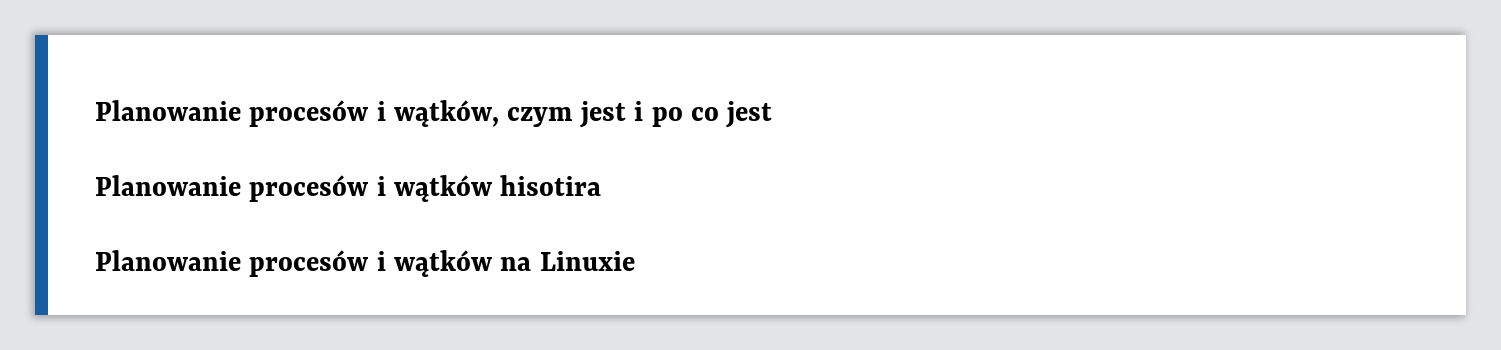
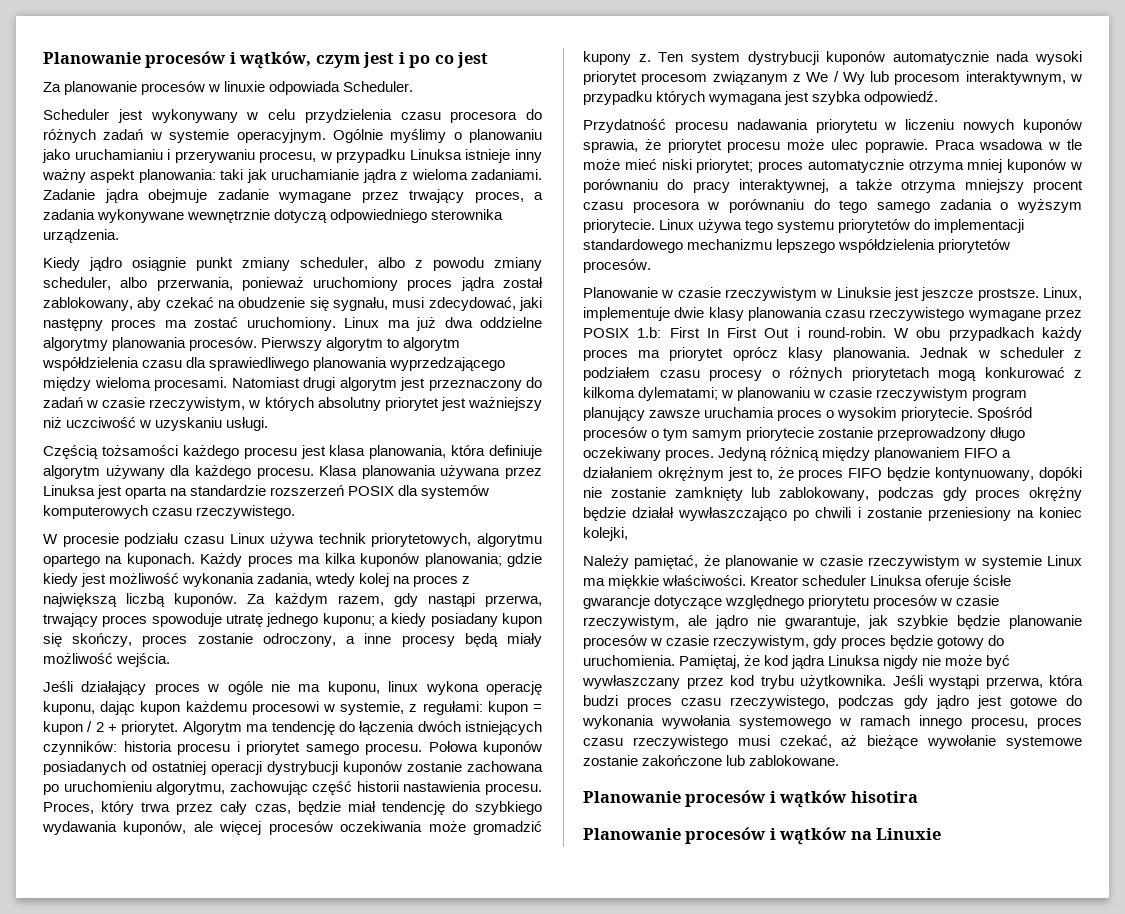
(773, 114) none -> [43,81,414,95] [43,109,542,123] [43,129,542,143] [42,149,542,163] [42,169,543,183] [43,189,543,203] [43,209,504,223] [43,229,119,243] [43,257,542,271] [43,277,543,291] [43,297,542,311] [43,317,543,331] [43,337,461,351] [42,357,506,371] [43,377,542,391] [43,397,542,411] [43,417,269,431] [43,445,542,459] [43,465,542,479] [43,485,490,499] [43,505,296,519] [43,533,542,547] [43,553,543,567] [43,573,471,587] [43,593,542,607] [43,613,542,627] [43,633,542,647] [43,653,171,667] [43,681,542,695] [43,701,542,715] [43,721,542,735] [43,741,542,755] [43,761,543,775] [43,781,542,795] [43,801,542,815] [42,821,543,835] [583,51,1082,65] [583,71,1082,85] [583,91,939,105] [583,119,1082,133] [583,139,1082,153] [583,159,1082,173] [583,179,1083,193] [583,199,1082,213] [583,219,1025,233] [583,239,1011,253] [583,259,651,273] [583,287,1082,301] [583,307,1082,321] [583,327,1082,341] [583,347,1082,361] [583,367,1082,381] [583,387,1028,401] [583,407,1033,421] [583,427,1026,441] [583,447,1012,461] [583,467,1082,481] [583,487,1082,501] [583,507,1082,521] [583,527,628,541] [583,555,1082,569] [583,575,1012,589] [583,595,1000,609] [583,615,1082,629] [583,635,1005,649] [583,655,1011,669] [582,675,1083,689] [583,695,1082,709] [582,715,1082,729] [583,735,1082,749] [583,755,840,766] // Za planowanie procesów w linuxie odpowiada Scheduler. // Scheduler jest wykonywany w celu przydzielenia czasu procesora do różnych zadań w systemie operacyjnym. Ogólnie myślimy o planowaniu jako uruchamianiu i przerywaniu procesu, w przypadku Linuksa istnieje inny ważny aspekt planowania: taki jak uruchamianie jądra z wieloma zadaniami. Zadanie jądra obejmuje zadanie wymagane przez trwający proces, a zadania wykonywane wewnętrznie dotyczą odpowiedniego sterownika urządzenia. // Kiedy jądro osiągnie punkt zmiany scheduler, albo z powodu zmiany scheduler, albo przerwania, ponieważ uruchomiony proces jądra został zablokowany, aby czekać na obudzenie się sygnału, musi zdecydować, jaki następny proces ma zostać uruchomiony. Linux ma już dwa oddzielne algorytmy planowania procesów. Pierwszy algorytm to algorytm współdzielenia czasu dla sprawiedliwego planowania wyprzedzającego między wieloma procesami. Natomiast drugi algorytm jest przeznaczony do zadań w czasie rzeczywistym, w których absolutny priorytet jest ważniejszy niż uczciwość w uzyskaniu usługi. // Częścią tożsamości każdego procesu jest klasa planowania, która definiuje algorytm używany dla każdego procesu. Klasa planowania używana przez Linuksa jest oparta na standardzie rozszerzeń POSIX dla systemów komputerowych czasu rzeczywistego. // W procesie podziału czasu Linux używa technik priorytetowych, algorytmu opartego na kuponach. Każdy proces ma kilka kuponów planowania; gdzie kiedy jest możliwość wykonania zadania, wtedy kolej na proces z największą liczbą kuponów. Za każdym razem, gdy nastąpi przerwa, trwający proces spowoduje utratę jednego kuponu; a kiedy posiadany kupon się skończy, proces zostanie odroczony, a inne procesy będą miały możliwość wejścia. // Jeśli działający proces w ogóle nie ma kuponu, linux wykona operację kuponu, dając kupon każdemu procesowi w systemie, z regułami: kupon = kupon / 2 + priorytet. Algorytm ma tendencję do łączenia dwóch istniejących czynników: historia procesu i priorytet samego procesu. Połowa kuponów posiadanych od ostatniej operacji dystrybucji kuponów zostanie zachowana po uruchomieniu algorytmu, zachowując część historii nastawienia procesu. Proces, który trwa przez cały czas, będzie miał tendencję do szybkiego wydawania kuponów, ale więcej procesów oczekiwania może gromadzić kupony z. Ten system dystrybucji kuponów automatycznie nada wysoki priorytet procesom związanym z We / Wy lub procesom interaktywnym, w przypadku których wymagana jest szybka odpowiedź. // Przydatność procesu nadawania priorytetu w liczeniu nowych kuponów sprawia, że priorytet procesu może ulec poprawie. Praca wsadowa w tle może mieć niski priorytet; proces automatycznie otrzyma mniej kuponów w porównaniu do pracy interaktywnej, a także otrzyma mniejszy procent czasu procesora w porównaniu do tego samego zadania o wyższym priorytecie. Linux używa tego systemu priorytetów do implementacji standardowego mechanizmu lepszego współdzielenia priorytetów procesów. // Planowanie w czasie rzeczywistym w Linuksie jest jeszcze prostsze. Linux, implementuje dwie klasy planowania czasu rzeczywistego wymagane przez POSIX 1.b: First In First Out i round-robin. W obu przypadkach każdy proces ma priorytet oprócz klasy planowania. Jednak w scheduler z podziałem czasu procesy o różnych priorytetach mogą konkurować z kilkoma dylematami; w planowaniu w czasie rzeczywistym program planujący zawsze uruchamia proces o wysokim priorytecie. Spośród procesów o tym samym priorytecie zostanie przeprowadzony długo oczekiwany proces. Jedyną różnicą między planowaniem FIFO a działaniem okrężnym jest to, że proces FIFO będzie kontynuowany, dopóki nie zostanie zamknięty lub zablokowany, podczas gdy proces okrężny będzie działał wywłaszczająco po chwili i zostanie przeniesiony na koniec kolejki, // Należy pamiętać, że planowanie w czasie rzeczywistym w systemie Linux ma miękkie właściwości. Kreator scheduler Linuksa oferuje ścisłe gwarancje dotyczące względnego priorytetu procesów w czasie rzeczywistym, ale jądro nie gwarantuje, jak szybkie będzie planowanie procesów w czasie rzeczywistym, gdy proces będzie gotowy do uruchomienia. Pamiętaj, że kod jądra Linuksa nigdy nie może być wywłaszczany przez kod trybu użytkownika. Jeśli wystąpi przerwa, która budzi proces czasu rzeczywistego, podczas gdy jądro jest gotowe do wykonania wywołania systemowego w ramach innego procesu, proces czasu rzeczywistego musi czekać, aż bieżące wywołanie systemowe zostanie zakończone lub zablokowane.

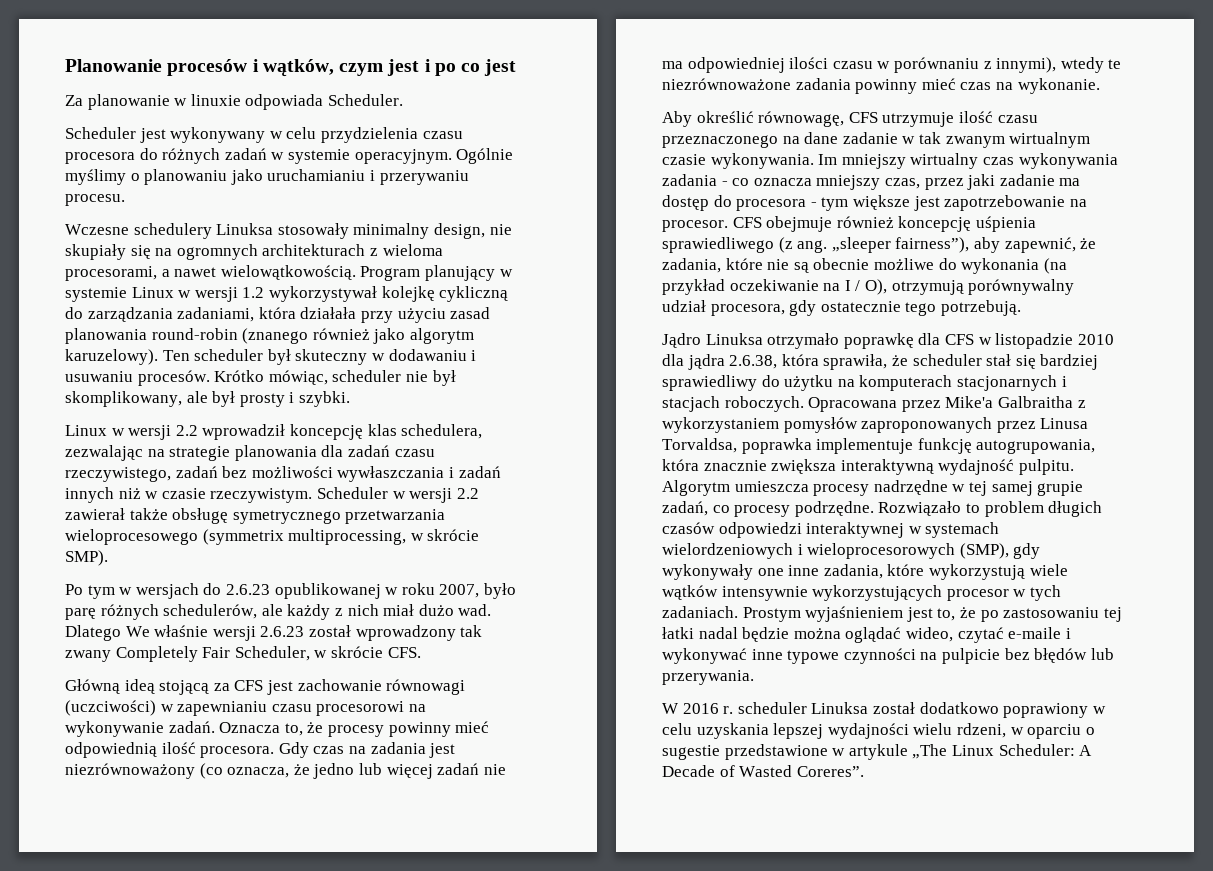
[141,81,206,95] procesów -> (170, 102) none
[259,149,542,163] [42,169,543,183] [43,189,543,203] [43,209,504,223] [43,229,119,243] [43,257,542,271] [43,277,543,291] [43,297,542,311] [43,317,543,331] [43,337,461,351] [42,357,506,371] [43,377,542,391] [43,397,542,411] [43,417,269,431] [43,445,542,459] [43,465,542,479] [43,485,490,499] [43,505,296,519] [43,533,542,547] [43,553,543,567] [43,573,471,587] [43,593,542,607] [43,613,542,627] [43,633,542,647] [43,653,171,667] [43,681,542,695] [43,701,542,715] [43,721,542,735] [43,741,542,755] [43,761,543,775] [43,781,542,795] [43,801,542,815] [42,821,543,835] [583,51,1082,65] [583,71,1082,85] [583,91,939,105] [583,119,1082,133] [583,139,1082,153] [583,159,1082,173] [583,179,1083,193] [583,199,1082,213] [583,219,1025,233] [583,239,1011,253] [583,259,651,273] [583,287,1082,301] [583,307,1082,321] [583,327,1082,341] [583,347,1082,361] [583,367,1082,381] [583,387,1028,401] [583,407,1033,421] [583,427,1026,441] [583,447,1012,461] [583,467,1082,481] [583,487,1082,501] [583,507,1082,521] [583,527,628,541] [583,555,1082,569] [583,575,1012,589] [583,595,1000,609] [583,615,1082,629] [583,635,1005,649] [583,655,1011,669] [582,675,1083,689] [583,695,1082,709] [582,715,1082,729] [583,735,1082,749] [583,755,840,766] [583,790,918,808] [583,827,942,845] procesu, w przypadku Linuksa istnieje inny ważny aspekt planowania: taki jak uruchamianie jądra z wieloma zadaniami. Zadanie jądra obejmuje zadanie wymagane przez trwający proces, a zadania wykonywane wewnętrznie dotyczą odpowiedniego sterownika urządzenia. // Kiedy jądro osiągnie punkt zmiany scheduler, albo z powodu zmiany scheduler, albo przerwania, ponieważ uruchomiony proces jądra został zablokowany, aby czekać na obudzenie się sygnału, musi zdecydować, jaki następny proces ma zostać uruchomiony. Linux ma już dwa oddzielne algorytmy planowania procesów. Pierwszy algorytm to algorytm współdzielenia czasu dla sprawiedliwego planowania wyprzedzającego między wieloma procesami. Natomiast drugi algorytm jest przeznaczony do zadań w czasie rzeczywistym, w których absolutny priorytet jest ważniejszy niż uczciwość w uzyskaniu usługi. // Częścią tożsamości każdego procesu jest klasa planowania, która definiuje algorytm używany dla każdego procesu. Klasa planowania używana przez Linuksa jest oparta na standardzie rozszerzeń POSIX dla systemów komputerowych czasu rzeczywistego. // W procesie podziału czasu Linux używa technik priorytetowych, algorytmu opartego na kuponach. Każdy proces ma kilka kuponów planowania; gdzie kiedy jest możliwość wykonania zadania, wtedy kolej na proces z największą liczbą kuponów. Za każdym razem, gdy nastąpi przerwa, trwający proces spowoduje utratę jednego kuponu; a kiedy posiadany kupon się skończy, proces zostanie odroczony, a inne procesy będą miały możliwość wejścia. // Jeśli działający proces w ogóle nie ma kuponu, linux wykona operację kuponu, dając kupon każdemu procesowi w systemie, z regułami: kupon = kupon / 2 + priorytet. Algorytm ma tendencję do łączenia dwóch istniejących czynników: historia procesu i priorytet samego procesu. Połowa kuponów posiadanych od ostatniej operacji dystrybucji kuponów zostanie zachowana po uruchomieniu algorytmu, zachowując część historii nastawienia procesu. Proces, który trwa przez cały czas, będzie miał tendencję do szybkiego wydawania kuponów, ale więcej procesów oczekiwania może gromadzić kupony z. Ten system dystrybucji kuponów automatycznie nada wysoki priorytet procesom związanym z We / Wy lub procesom interaktywnym, w przypadku których wymagana jest szybka odpowiedź. // Przydatność procesu nadawania priorytetu w liczeniu nowych kuponów sprawia, że priorytet procesu może ulec poprawie. Praca wsadowa w tle może mieć niski priorytet; proces automatycznie otrzyma mniej kuponów w porównaniu do pracy interaktywnej, a także otrzyma mniejszy procent czasu procesora w porównaniu do tego samego zadania o wyższym priorytecie. Linux używa tego systemu priorytetów do implementacji standardowego mechanizmu lepszego współdzielenia priorytetów procesów. // Planowanie w czasie rzeczywistym w Linuksie jest jeszcze prostsze. Linux, implementuje dwie klasy planowania czasu rzeczywistego wymagane przez POSIX 1.b: First In First Out i round-robin. W obu przypadkach każdy proces ma priorytet oprócz klasy planowania. Jednak w scheduler z podziałem czasu procesy o różnych priorytetach mogą konkurować z kilkoma dylematami; w planowaniu w czasie rzeczywistym program planujący zawsze uruchamia proces o wysokim priorytecie. Spośród procesów o tym samym priorytecie zostanie przeprowadzony długo oczekiwany proces. Jedyną różnicą między planowaniem FIFO a działaniem okrężnym jest to, że proces FIFO będzie kontynuowany, dopóki nie zostanie zamknięty lub zablokowany, podczas gdy proces okrężny będzie działał wywłaszczająco po chwili i zostanie przeniesiony na koniec kolejki, // Należy pamiętać, że planowanie w czasie rzeczywistym w systemie Linux ma miękkie właściwości. Kreator scheduler Linuksa oferuje ścisłe gwarancje dotyczące względnego priorytetu procesów w czasie rzeczywistym, ale jądro nie gwarantuje, jak szybkie będzie planowanie procesów w czasie rzeczywistym, gdy proces będzie gotowy do uruchomienia. Pamiętaj, że kod jądra Linuksa nigdy nie może być wywłaszczany przez kod trybu użytkownika. Jeśli wystąpi przerwa, która budzi proces czasu rzeczywistego, podczas gdy jądro jest gotowe do wykonania wywołania systemowego w ramach innego procesu, proces czasu rzeczywistego musi czekać, aż bieżące wywołanie systemowe zostanie zakończone lub zablokowane. // Planowanie procesów i wątków hisotira // Planowanie procesów i wątków na Linuxie -> [65,194,125,206] [65,223,512,239] [65,244,443,260] [65,265,513,281] [65,286,509,302] [65,307,491,323] [65,328,474,344] [65,349,477,365] [65,370,456,386] [65,391,350,407] [65,424,483,440] [65,445,435,461] [65,466,501,482] [65,487,479,503] [65,508,446,524] [65,529,480,545] [65,550,108,566] [65,583,516,599] [65,604,492,620] [65,625,483,641] [65,646,421,662] [65,679,466,695] [65,700,426,716] [65,721,490,737] [65,742,456,758] [65,763,506,779] [662,57,1122,73] [662,78,1100,94] [662,111,1038,127] [662,132,1091,148] [662,153,1118,169] [662,174,1081,190] [662,195,1087,211] [662,216,1036,232] [662,237,1097,253] [662,258,1067,274] [662,279,1075,295] [662,300,1021,316] [662,333,1114,349] [662,354,1099,370] [662,375,1067,391] [662,396,1086,412] [662,417,1089,433] [662,438,1096,454] [662,459,1074,475] [662,480,1084,496] [662,501,1103,517] [662,522,1000,538] [662,543,1041,559] [662,564,1068,580] [662,585,1061,601] [662,606,1122,622] [662,627,1071,643] [662,648,1114,664] [662,670,754,685] [662,702,1106,718] [662,723,1095,739] [662,744,1093,760] [662,765,864,777] procesu. // Wczesne schedulery Linuksa stosowały minimalny design, nie skupiały się na ogromnych architekturach z wieloma procesorami, a nawet wielowątkowością. Program planujący w systemie Linux w wersji 1.2 wykorzystywał kolejkę cykliczną do zarządzania zadaniami, która działała przy użyciu zasad planowania round-robin (znanego również jako algorytm karuzelowy). Ten scheduler był skuteczny w dodawaniu i usuwaniu procesów. Krótko mówiąc, scheduler nie był skomplikowany, ale był prosty i szybki. // Linux w wersji 2.2 wprowadził koncepcję klas schedulera, zezwalając na strategie planowania dla zadań czasu rzeczywistego, zadań bez możliwości wywłaszczania i zadań innych niż w czasie rzeczywistym. Scheduler w wersji 2.2 zawierał także obsługę symetrycznego przetwarzania wieloprocesowego (symmetrix multiprocessing, w skrócie SMP). // Po tym w wersjach do 2.6.23 opublikowanej w roku 2007, było parę różnych schedulerów, ale każdy z nich miał dużo wad. Dlatego We właśnie wersji 2.6.23 został wprowadzony tak zwany Completely Fair Scheduler, w skrócie CFS. // Główną ideą stojącą za CFS jest zachowanie równowagi (uczciwości) w zapewnianiu czasu procesorowi na wykonywanie zadań. Oznacza to, że procesy powinny mieć odpowiednią ilość procesora. Gdy czas na zadania jest niezrównoważony (co oznacza, że jedno lub więcej zadań nie ma odpowiedniej ilości czasu w porównaniu z innymi), wtedy te niezrównoważone zadania powinny mieć czas na wykonanie. // Aby określić równowagę, CFS utrzymuje ilość czasu przeznaczonego na dane zadanie w tak zwanym wirtualnym czasie wykonywania. Im mniejszy wirtualny czas wykonywania zadania - co oznacza mniejszy czas, przez jaki zadanie ma dostęp do procesora - tym większe jest zapotrzebowanie na procesor. CFS obejmuje również koncepcję uśpienia sprawiedliwego (z ang. „sleeper fairness”), aby zapewnić, że zadania, które nie są obecnie możliwe do wykonania (na przykład oczekiwanie na I / O), otrzymują porównywalny udział procesora, gdy ostatecznie tego potrzebują. // Jądro Linuksa otrzymało poprawkę dla CFS w listopadzie 2010 dla jądra 2.6.38, która sprawiła, że scheduler stał się bardziej sprawiedliwy do użytku na komputerach stacjonarnych i stacjach roboczych. Opracowana przez Mike'a Galbraitha z wykorzystaniem pomysłów zaproponowanych przez Linusa Torvaldsa, poprawka implementuje funkcję autogrupowania, która znacznie zwiększa interaktywną wydajność pulpitu. Algorytm umieszcza procesy nadrzędne w tej samej grupie zadań, co procesy podrzędne. Rozwiązało to problem długich czasów odpowiedzi interaktywnej w systemach wielordzeniowych i wieloprocesorowych (SMP), gdy wykonywały one inne zadania, które wykorzystują wiele wątków intensywnie wykorzystujących procesor w tych zadaniach. Prostym wyjaśnieniem jest to, że po zastosowaniu tej łatki nadal będzie można oglądać wideo, czytać e-maile i wykonywać inne typowe czynności na pulpicie bez błędów lub przerywania. // W 2016 r. scheduler Linuksa został dodatkowo poprawiony w celu uzyskania lepszej wydajności wielu rdzeni, w oparciu o sugestie przedstawione w artykule „The Linux Scheduler: A Decade of Wasted Coreres”.

